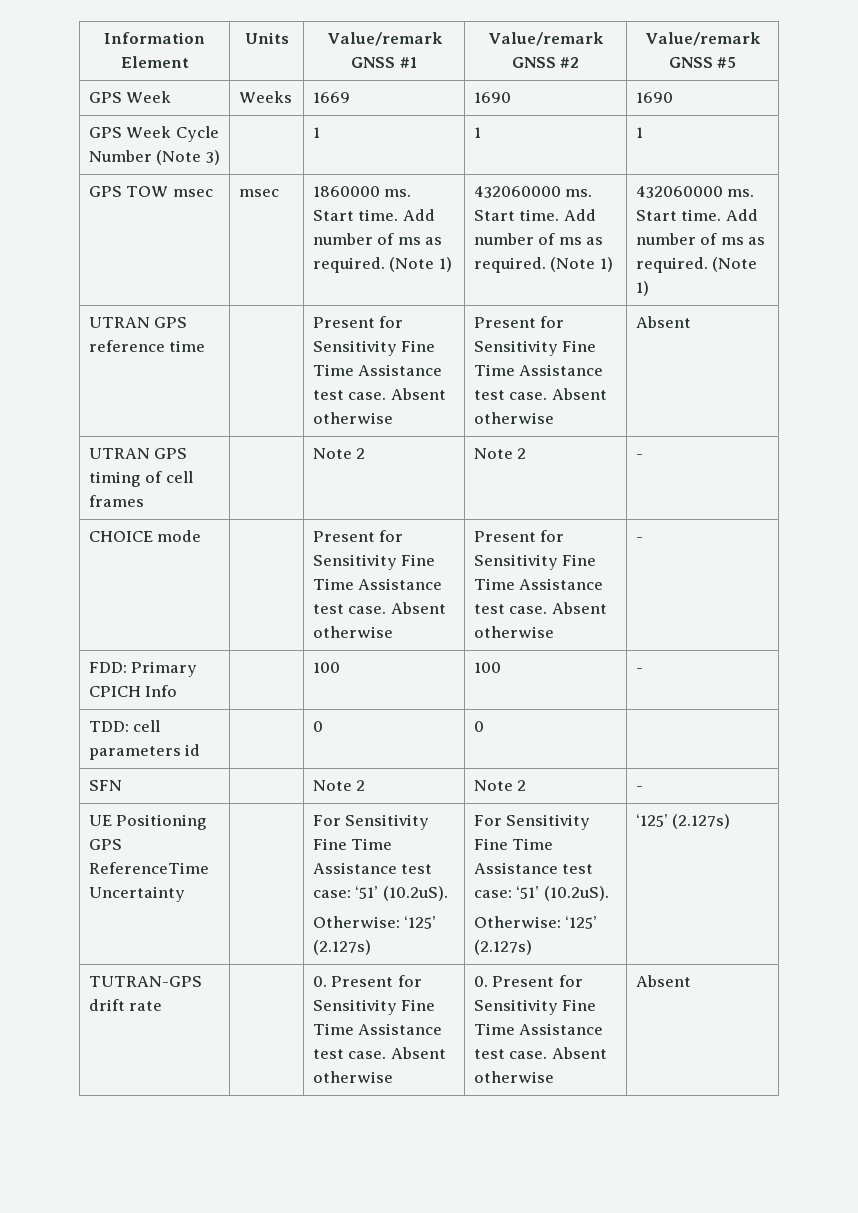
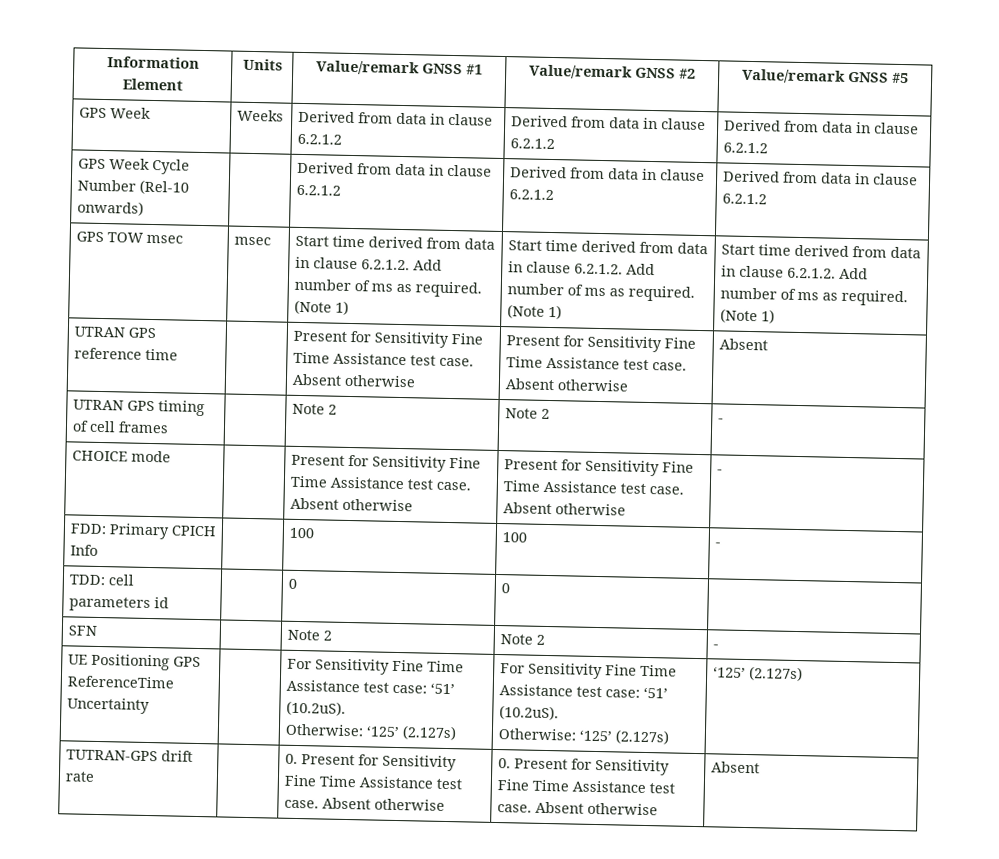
[312,92,350,103] [473,92,511,103] [635,92,673,103] [88,126,219,142] [88,150,220,165] [312,127,320,138] [473,127,481,138] [635,127,643,138] [88,186,213,197] [238,189,279,197] [312,186,412,197] [312,209,435,221] [312,233,443,245] [312,257,452,273] [473,186,593,198] [473,209,596,221] [473,233,604,245] [473,257,613,273] [635,186,755,198] [635,209,722,221] 1669 | 1690 | 1690 // GPS Week Cycle Number (Note 3) | | 1 | 1 | 1 // GPS TOW msec | msec | 1860000 ms. Start time. Add number of ms as required. (Note 1) | 432060000 ms. Start time. Add number of ms as required. (Note 1) | 432060000 ms. Start time. -> [297,110,493,126] [296,133,342,145] [510,115,706,131] [509,138,555,150] [723,119,919,135] [722,142,768,154] [77,158,190,175] [76,179,189,195] [76,200,144,216] [296,161,492,177] [295,184,341,196] [509,166,705,182] [508,189,554,201] [722,170,918,186] [721,193,767,205] [75,231,183,244] [233,236,271,246] [294,235,495,250] [294,256,442,271] [293,278,482,298] [293,299,349,315] [507,239,708,255] [507,261,655,276] [506,283,695,302] [506,304,562,320] [720,244,921,259] [720,265,836,279] Derived from data in clause 6.2.1.2 | Derived from data in clause 6.2.1.2 | Derived from data in clause 6.2.1.2 // GPS Week Cycle Number (Rel-10 onwards) | | Derived from data in clause 6.2.1.2 | Derived from data in clause 6.2.1.2 | Derived from data in clause 6.2.1.2 // GPS TOW msec | msec | Start time derived from data in clause 6.2.1.2. Add number of ms as required. (Note 1) | Start time derived from data in clause 6.2.1.2. Add number of ms as required. (Note 1) | Start time derived from data in clause 6.2.1.2.

